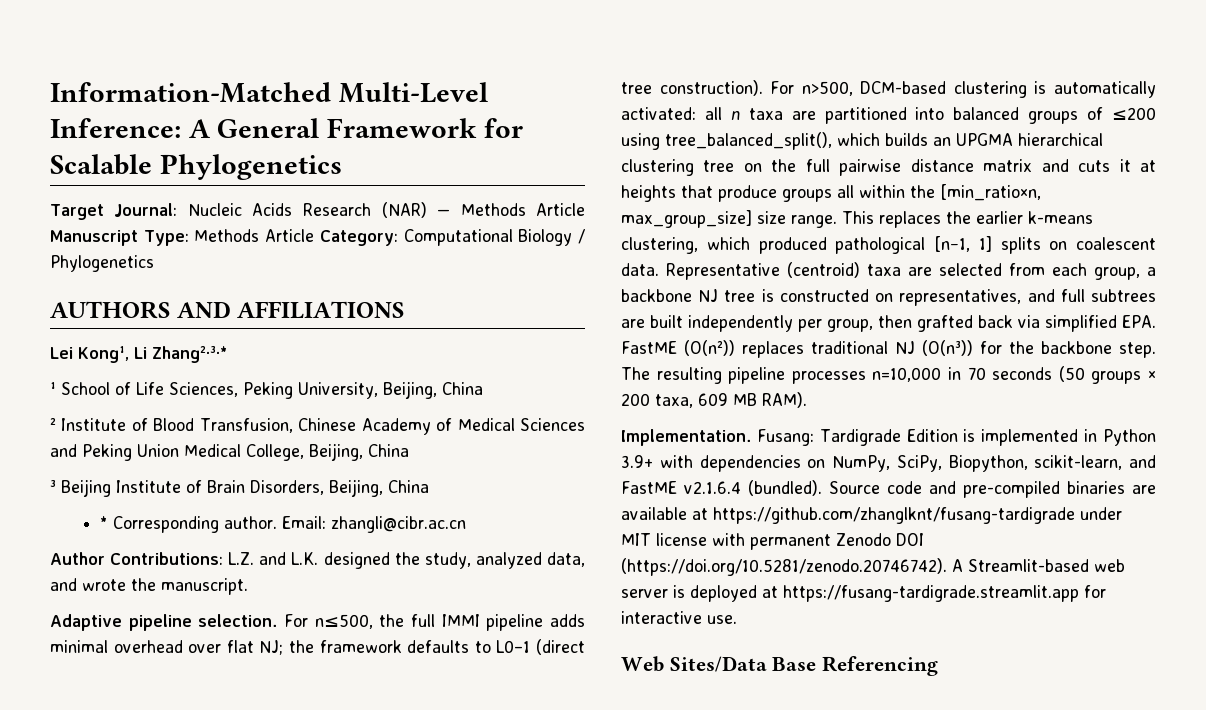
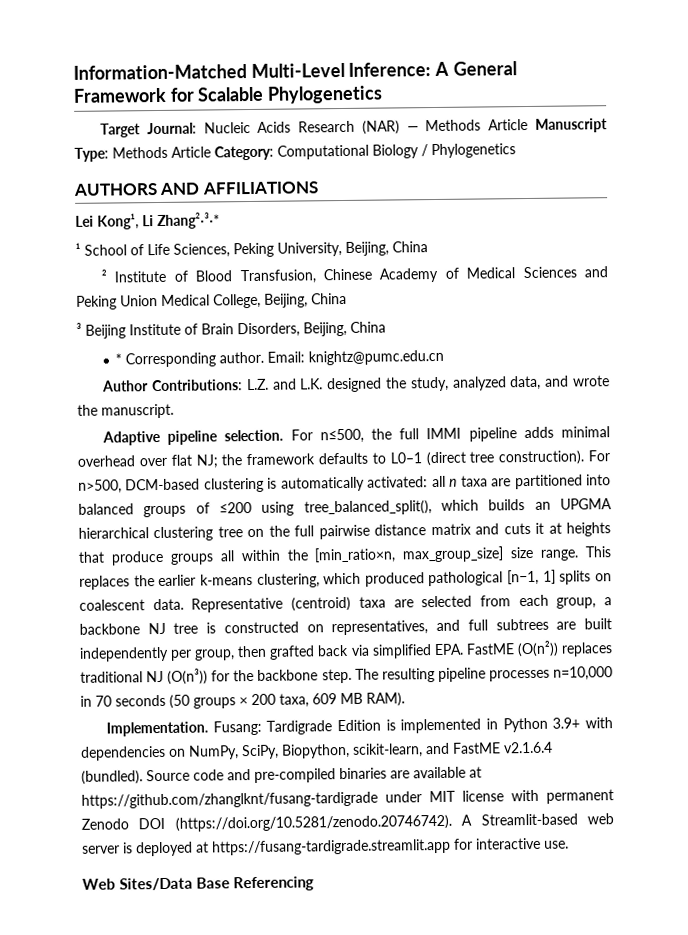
[330,516,466,533] zhangli@cibr.ac.cn -> [308,349,445,366] knightz@pumc.edu.cn

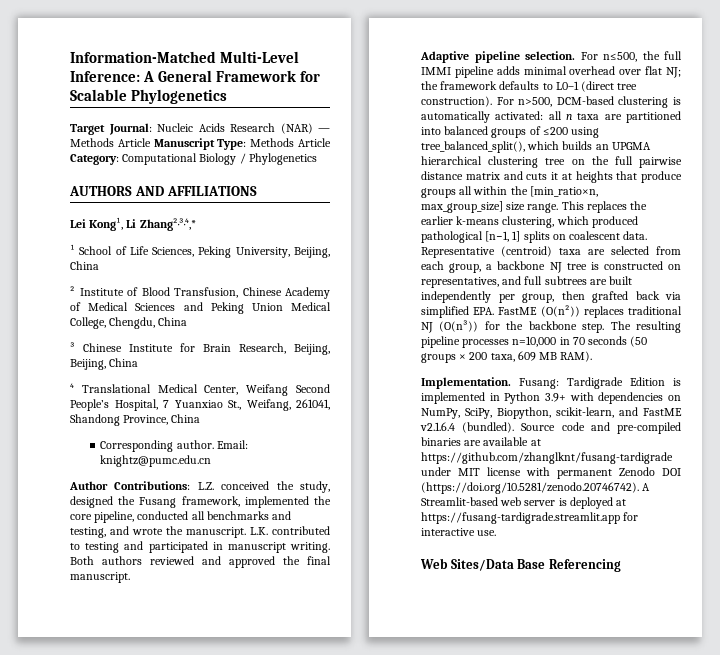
[157,212,220,230] Zhang²·³·* -> [139,218,196,231] Zhang²·³·⁴,*
[264,292,347,308] [76,321,386,339] [115,353,123,365] Beijing, China // ³ Beijing Institute of Brain Disorders, Beijing, China // * -> [109,317,188,329] [70,342,330,355] [70,358,139,370] [70,383,330,396] [70,399,330,411] [70,414,201,426] Chengdu, China // ³ Chinese Institute for Brain Research, Beijing, Beijing, China // ⁴ Translational Medical Center, Weifang Second People’s Hospital, 7 Yuanxiao St., Weifang, 261041, Shandong Province, China //
[272,375,611,393] [77,404,98,416] and L.K. designed the study, analyzed data, and wrote the -> [221,481,330,493] [70,496,331,508] [70,511,292,523] [70,526,330,538] [70,541,330,553] [70,556,331,568] conceived the study, designed the Fusang framework, implemented the core pipeline, conducted all benchmarks and testing, and wrote the manuscript. L.K. contributed to testing and participated in manuscript writing. Both authors reviewed and approved the final

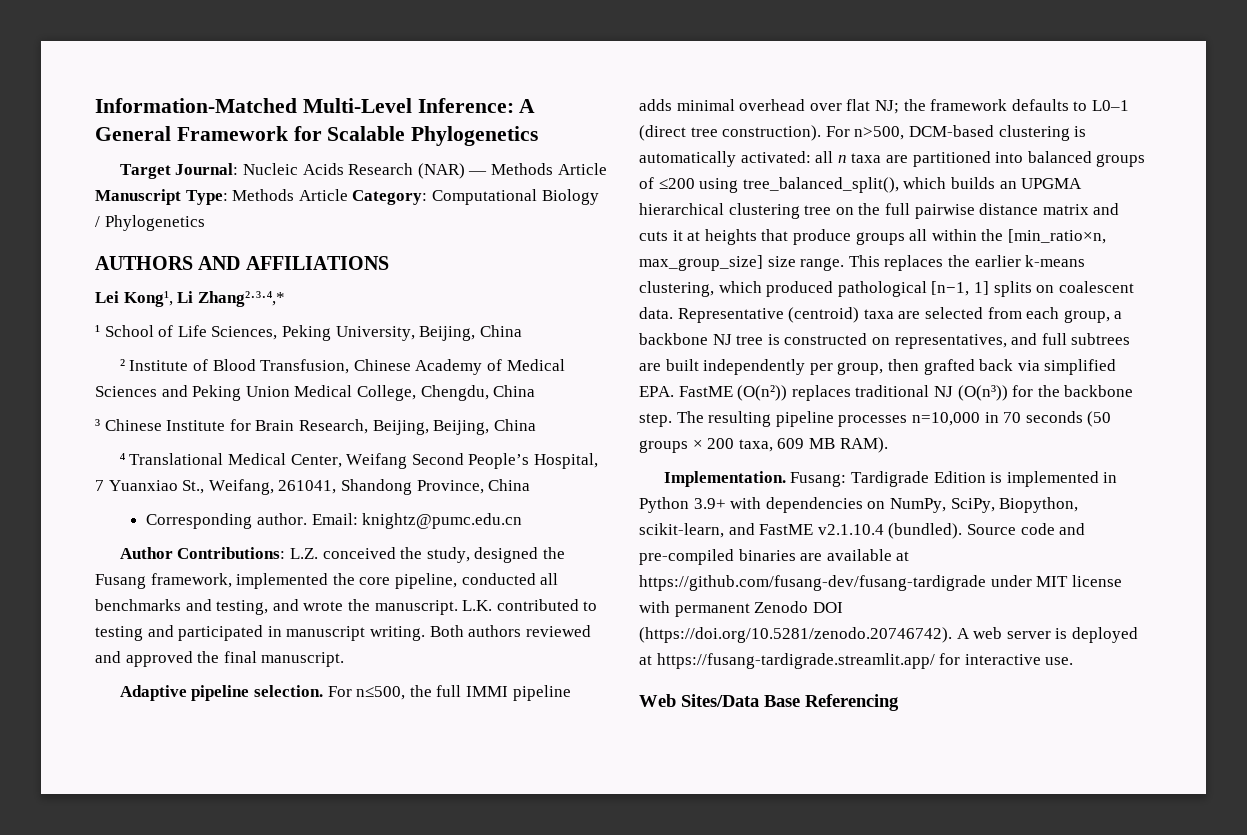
[420,422,455,431] v2.1.6.4 -> [817,524,884,535] v2.1.10.4
[421,452,673,464] https://github.com/zhanglknt/fusang-tardigrade -> [639,575,986,591] https://github.com/fusang-dev/fusang-tardigrade
[421,497,498,506] Streamlit-based -> (970, 633) none
[421,512,620,524] https://fusang-tardigrade.streamlit.app -> [656,653,935,669] https://fusang-tardigrade.streamlit.app/

